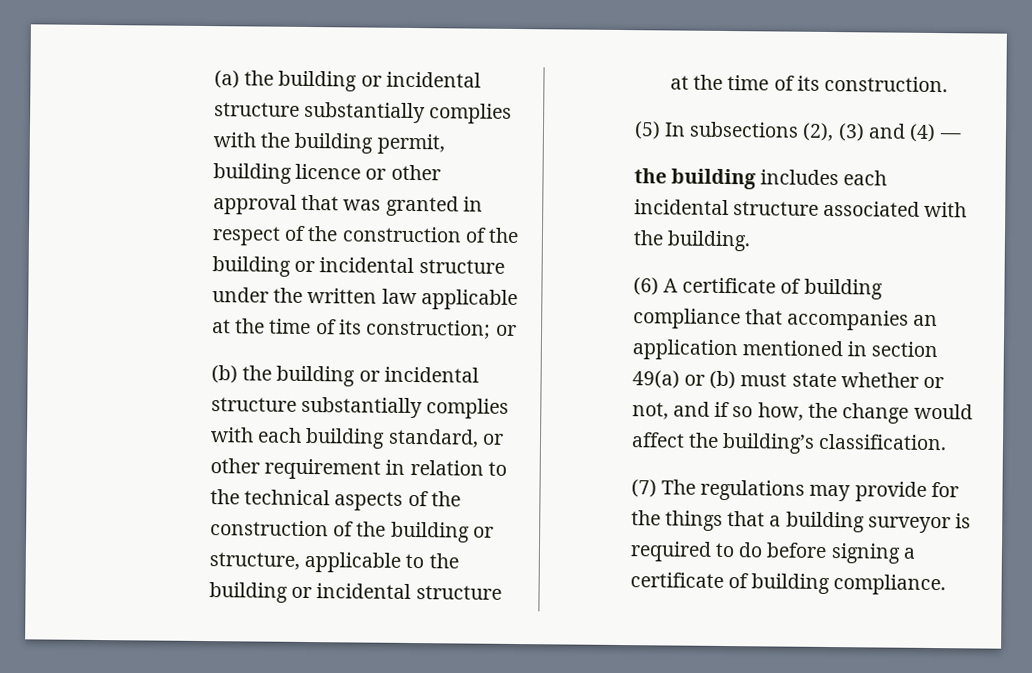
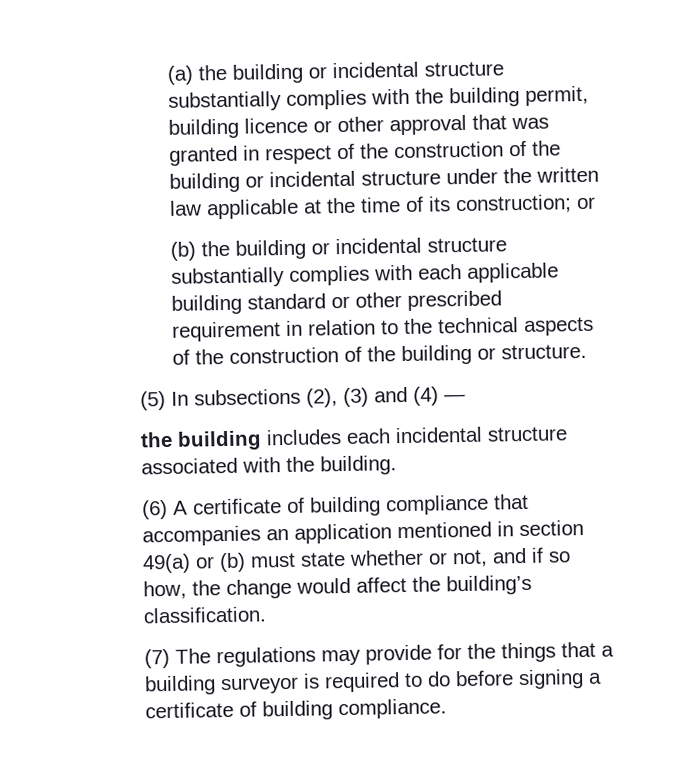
[305,427,505,449] [209,458,260,474] building standard, or other -> [466,262,559,283] [170,290,502,315] applicable building standard or other prescribed
[208,551,459,573] [208,582,502,603] [669,74,949,93] structure, applicable to the building or incidental structure at the time of its construction. -> [500,343,587,360] structure.

